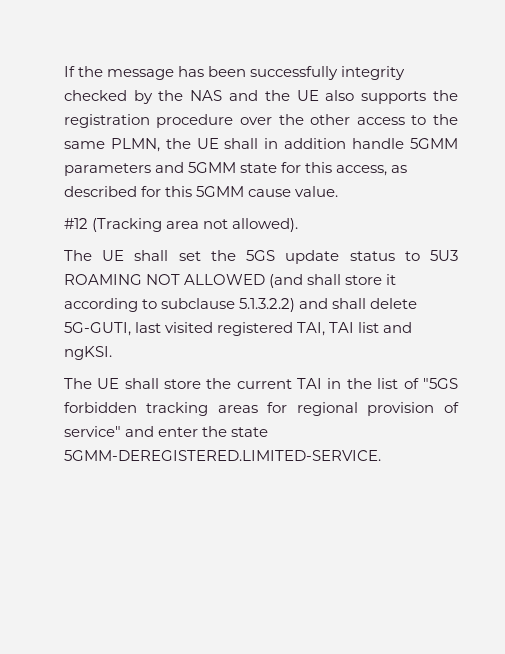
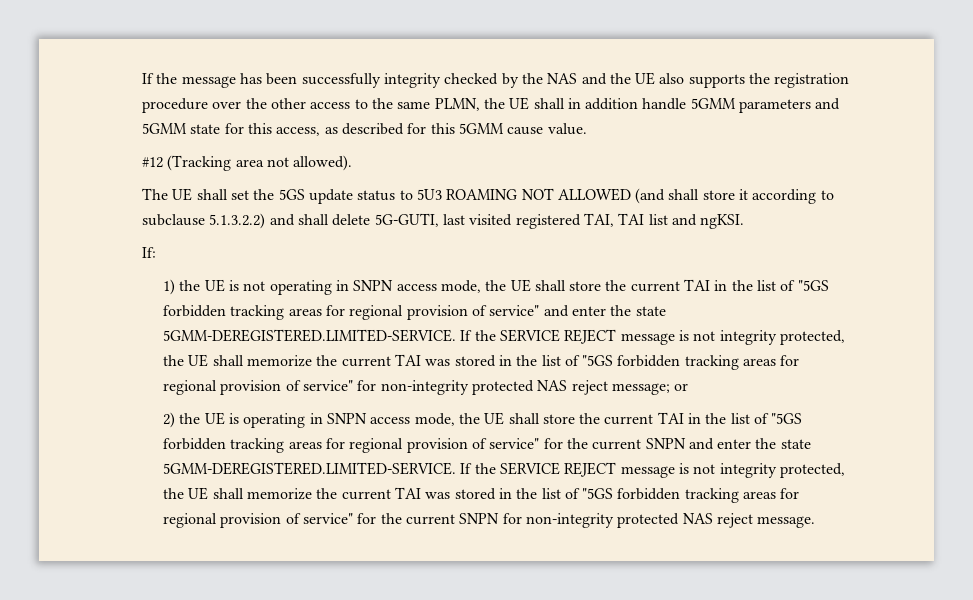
[63,378,92,389] The -> [142,247,157,258] [163,279,507,295] If: // 1) the UE is not operating in SNPN access mode, the
(381, 455) none -> [460,329,845,345] [163,354,800,370] [163,380,689,395] [163,412,803,428] [163,438,811,453] [163,462,845,478] [163,487,800,503] [163,513,816,528] If the SERVICE REJECT message is not integrity protected, the UE shall memorize the current TAI was stored in the list of "5GS forbidden tracking areas for regional provision of service" for non-integrity protected NAS reject message; or // 2) the UE is operating in SNPN access mode, the UE shall store the current TAI in the list of "5GS forbidden tracking areas for regional provision of service" for the current SNPN and enter the state 5GMM-DEREGISTERED.LIMITED-SERVICE. If the SERVICE REJECT message is not integrity protected, the UE shall memorize the current TAI was stored in the list of "5GS forbidden tracking areas for regional provision of service" for the current SNPN for non-integrity protected NAS reject message.

